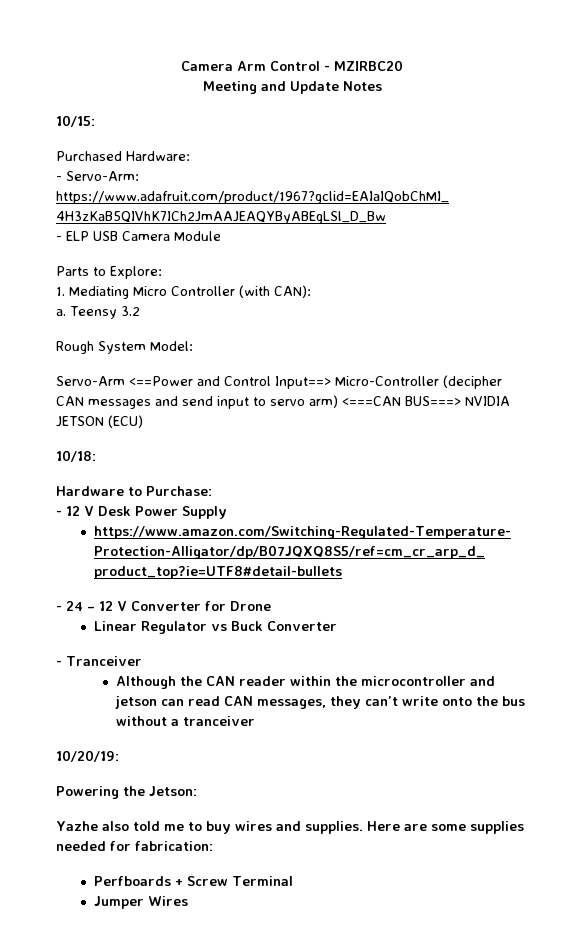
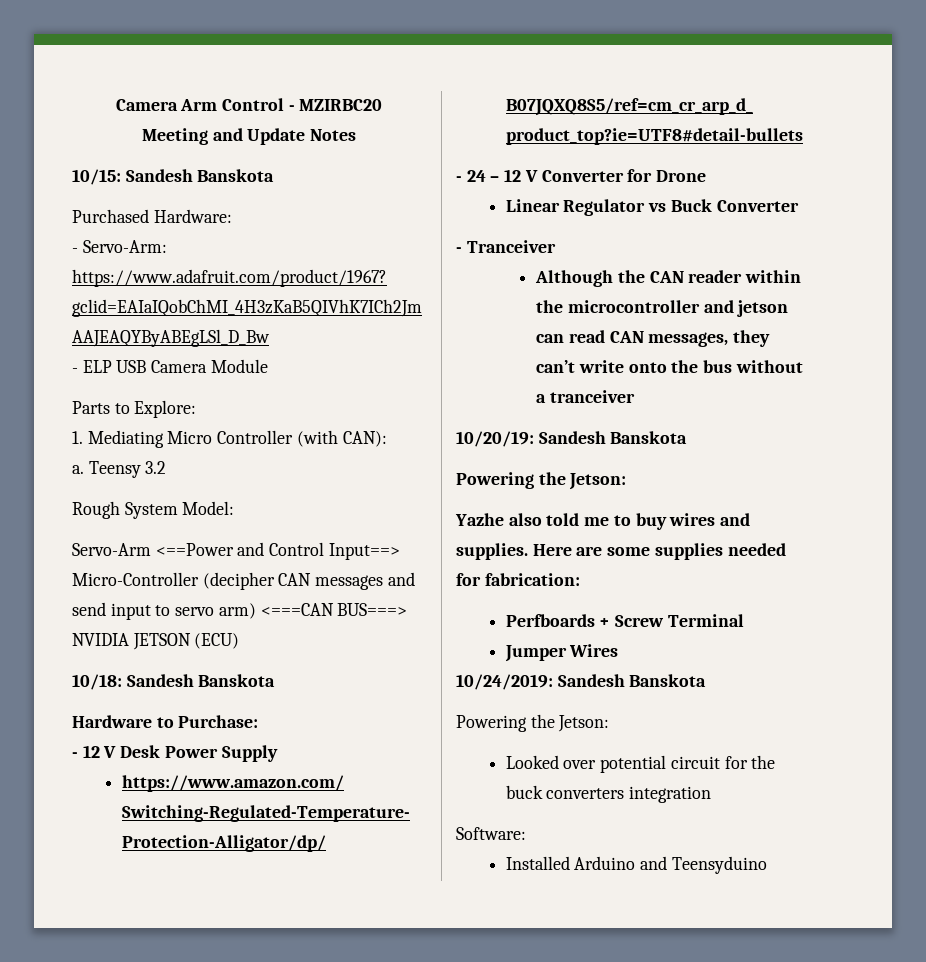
(95, 121) none -> [125,169,275,182] Sandesh Banskota
(96, 456) none -> [126,674,276,687] Sandesh Banskota
(119, 756) none -> [538,431,688,444] Sandesh Banskota
(189, 901) none -> [456,674,707,690] [456,714,610,732] [505,755,776,773] [505,785,712,803] [456,827,526,840] [505,856,767,874] // 10/24/2019: Sandesh Banskota // Powering the Jetson: // Looked over potential circuit for the buck converters integration // Software: // Installed Arduino and Teensyduino

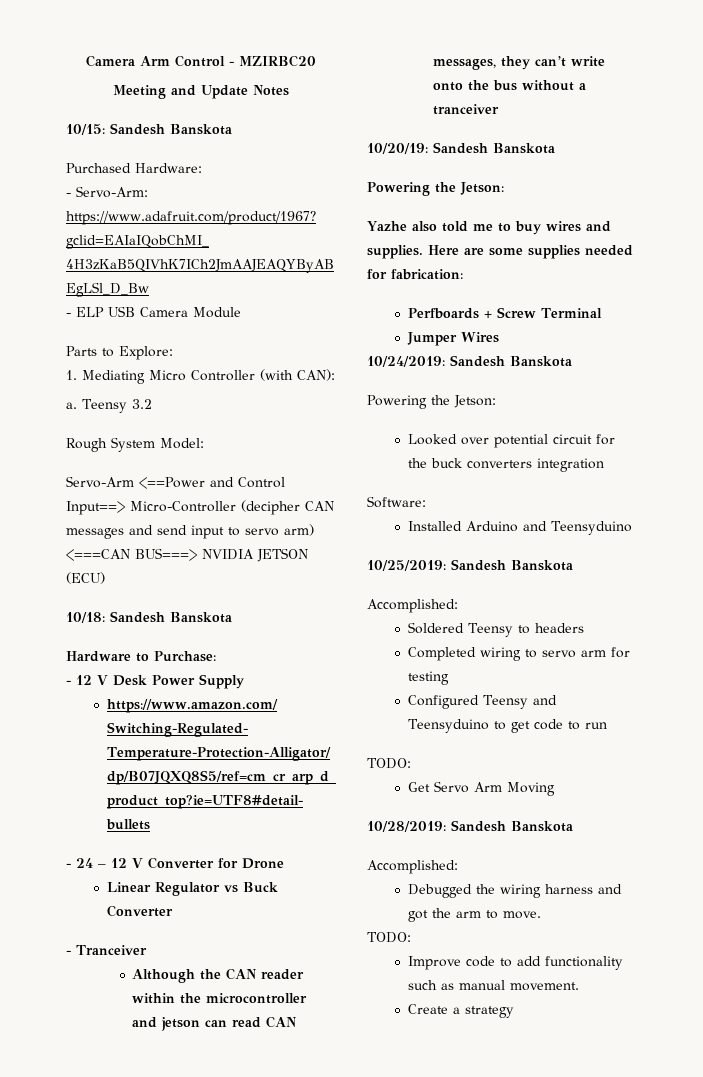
(767, 865) none -> [367,559,573,571] [367,599,458,613] [407,622,584,637] [407,647,630,661] [407,671,449,685] [407,695,557,709] [407,719,607,733] [367,758,411,769] [407,781,555,796] [367,820,573,832] [367,860,458,874] [407,884,622,898] [407,908,541,922] [367,932,411,943] [407,956,623,970] [407,980,579,991] [407,1004,514,1018] // 10/25/2019: Sandesh Banskota // Accomplished: // Soldered Teensy to headers // Completed wiring to servo arm for testing // Configured Teensy and Teensyduino to get code to run // TODO: // Get Servo Arm Moving // 10/28/2019: Sandesh Banskota // Accomplished: // Debugged the wiring harness and got the arm to move. // TODO: // Improve code to add functionality such as manual movement. // Create a strategy

